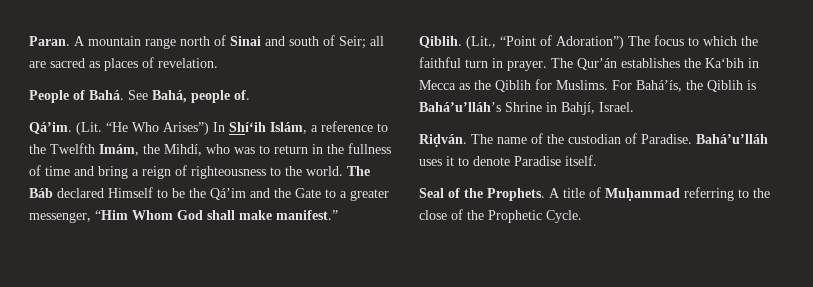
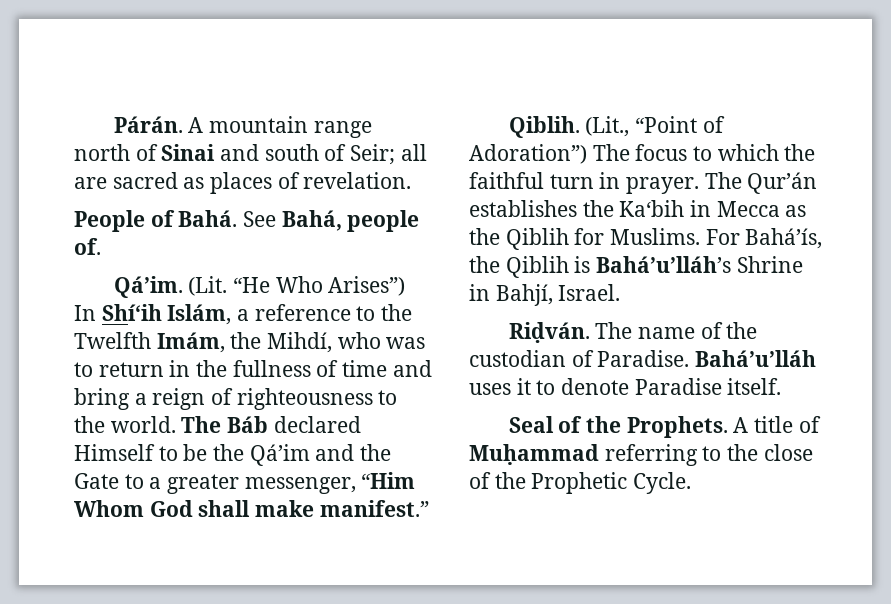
[29,36,70,46] Paran. -> [113,116,183,133] Párán.

